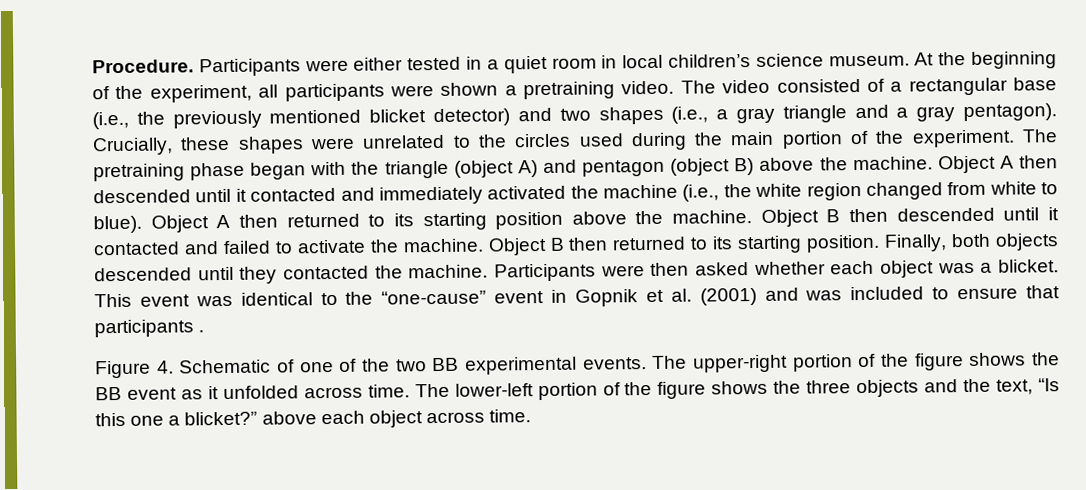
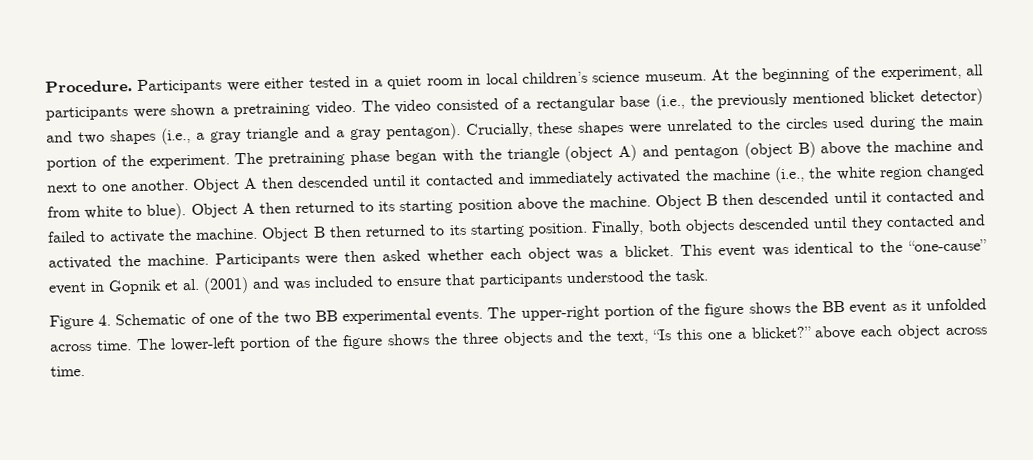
[852,156,933,171] machine. -> [894,139,985,152] [47,179,189,193] machine and next to one another.
(369, 272) none -> [958,214,985,226] [48,255,112,270] and activated
[198,330,205,333] . -> [566,269,708,284] understood the task.

